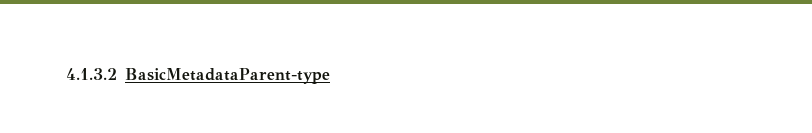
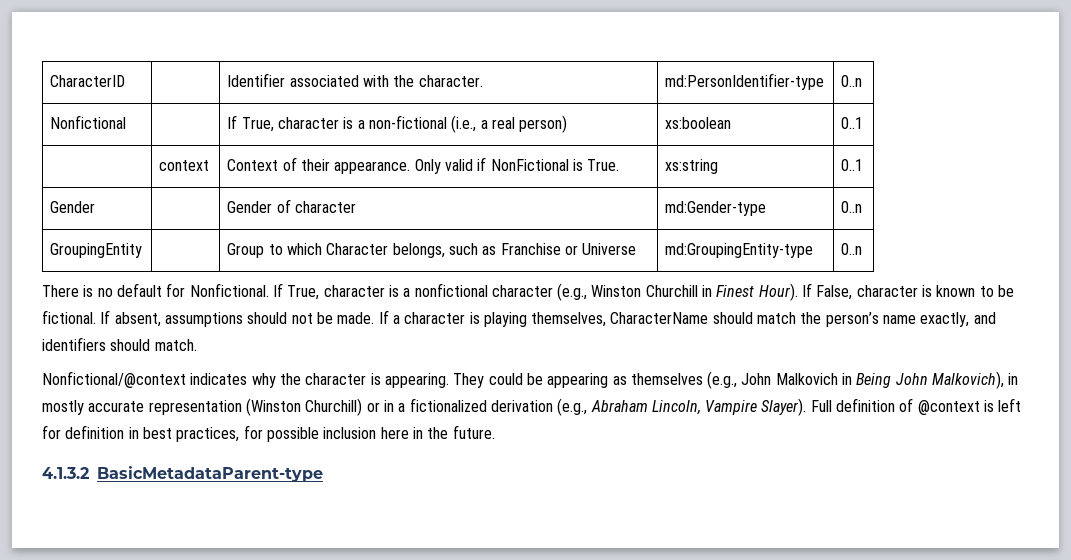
(66, 74) none -> [50,75,126,87] [227,73,483,87] [665,73,825,90] [841,75,863,87] [50,115,127,129] [227,115,568,133] [665,117,732,129] [841,117,864,129] [159,160,210,171] [227,157,620,174] [665,159,719,174] [841,159,864,171] [50,201,96,213] [227,199,356,213] [665,201,767,216] [841,201,863,213] [50,243,143,258] [227,243,637,258] [665,243,814,258] [841,243,863,255] [42,283,1015,301] [42,310,996,327] [42,337,197,351] [42,371,1019,389] [42,398,1022,416] [42,425,495,442] CharacterID | | Identifier associated with the character. | md:PersonIdentifier-type | 0..n // Nonfictional | | If True, character is a non-fictional (i.e., a real person) | xs:boolean | 0..1 // | context | Context of their appearance. Only valid if NonFictional is True. | xs:string | 0..1 // Gender | | Gender of character | md:Gender-type | 0..n // GroupingEntity | | Group to which Character belongs, such as Franchise or Universe | md:GroupingEntity-type | 0..n // There is no default for Nonfictional. If True, character is a nonfictional character (e.g., Winston Churchill in Finest Hour). If False, character is known to be fictional. If absent, assumptions should not be made. If a character is playing themselves, CharacterName should match the person’s name exactly, and identifiers should match. // Nonfictional/@context indicates why the character is appearing. They could be appearing as themselves (e.g., John Malkovich in Being John Malkovich), in mostly accurate representation (Winston Churchill) or in a fictionalized derivation (e.g., Abraham Lincoln, Vampire Slayer). Full definition of @context is left for definition in best practices, for possible inclusion here in the future. //

